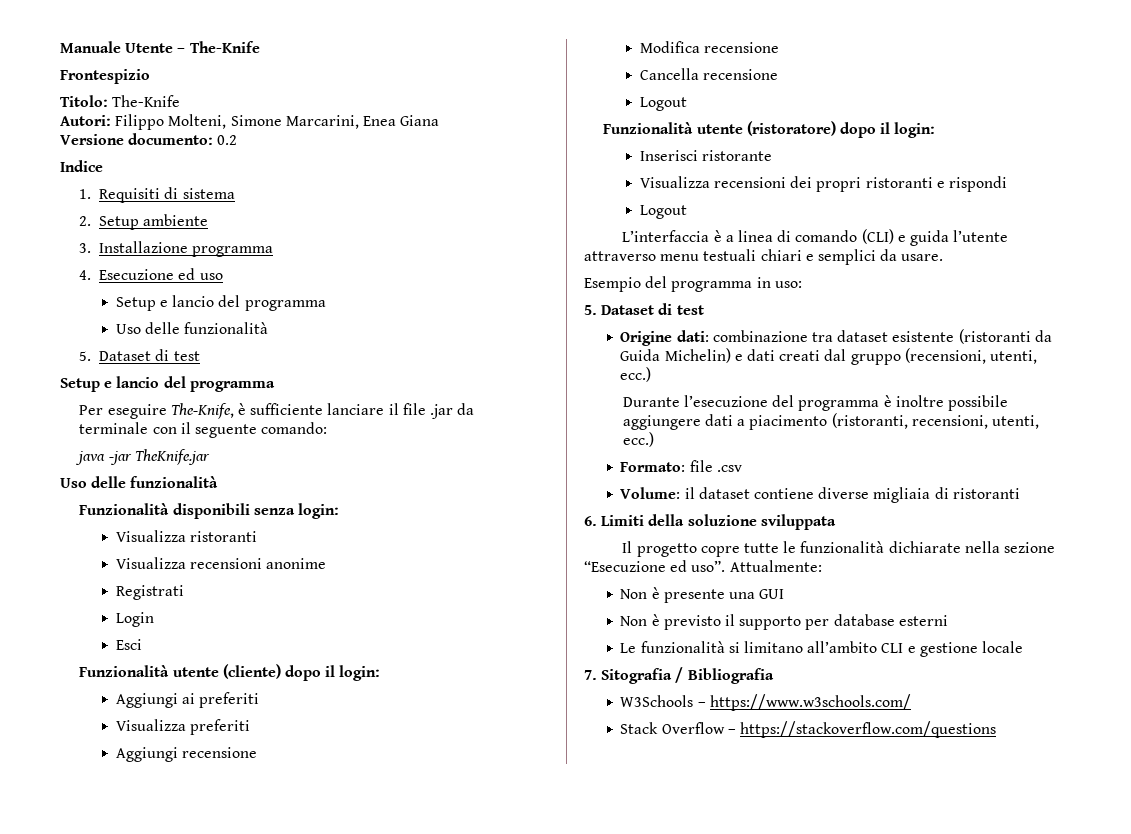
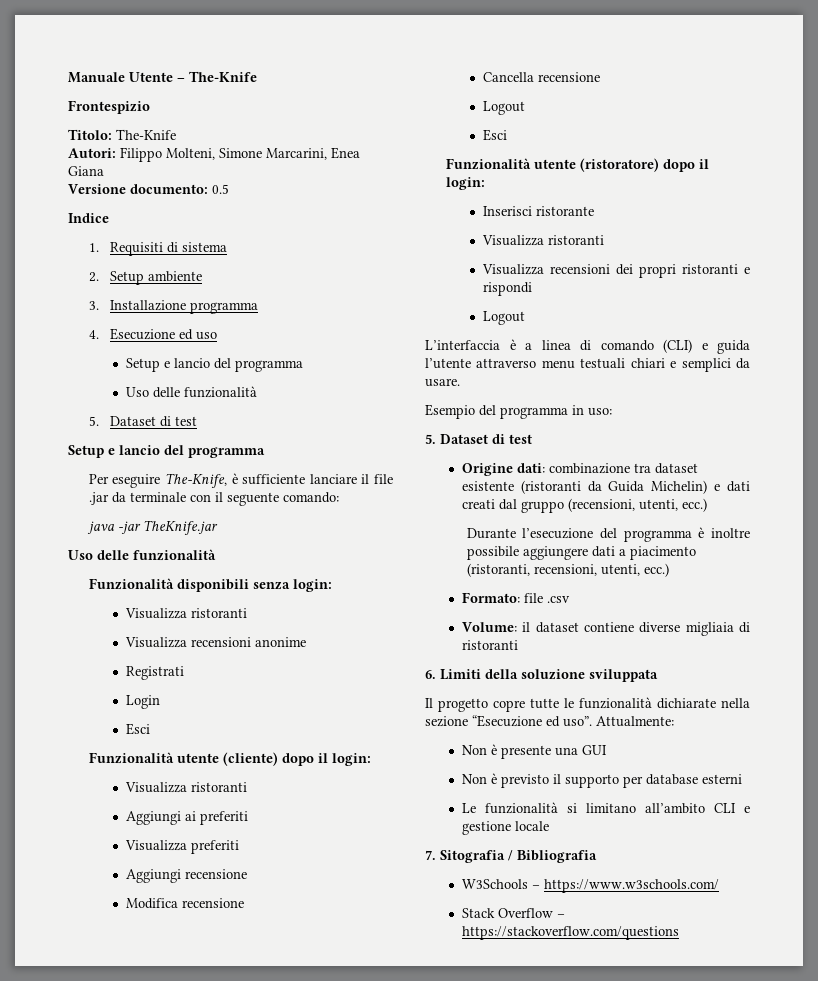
[217,135,238,145] 0.2 -> [212,184,229,194] 0.5
(381, 673) none -> [124,782,247,793] // Visualizza ristoranti
(687, 104) none -> [482,129,507,141] // Esci
(773, 155) none -> [481,235,604,246] // Visualizza ristoranti

